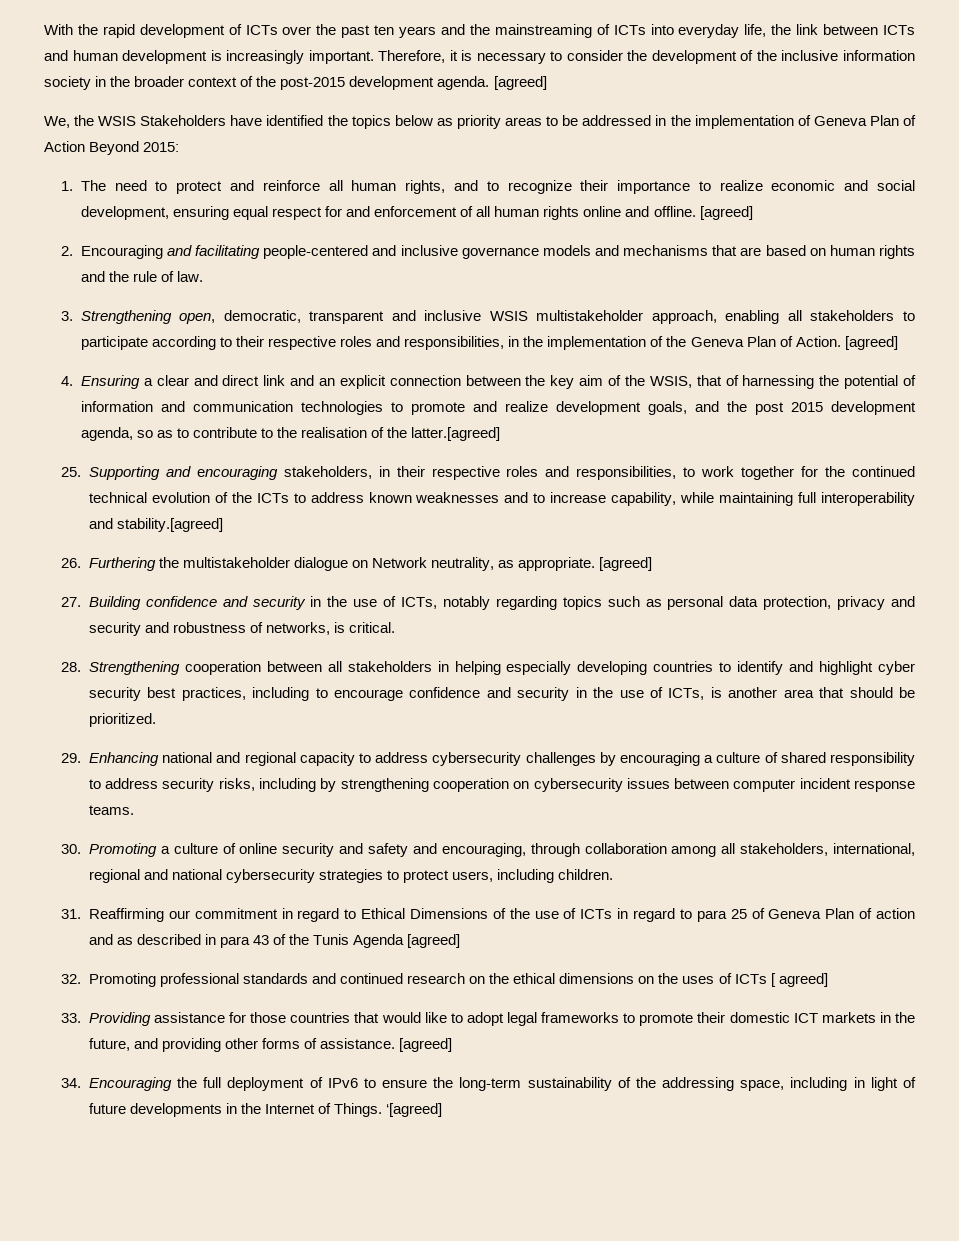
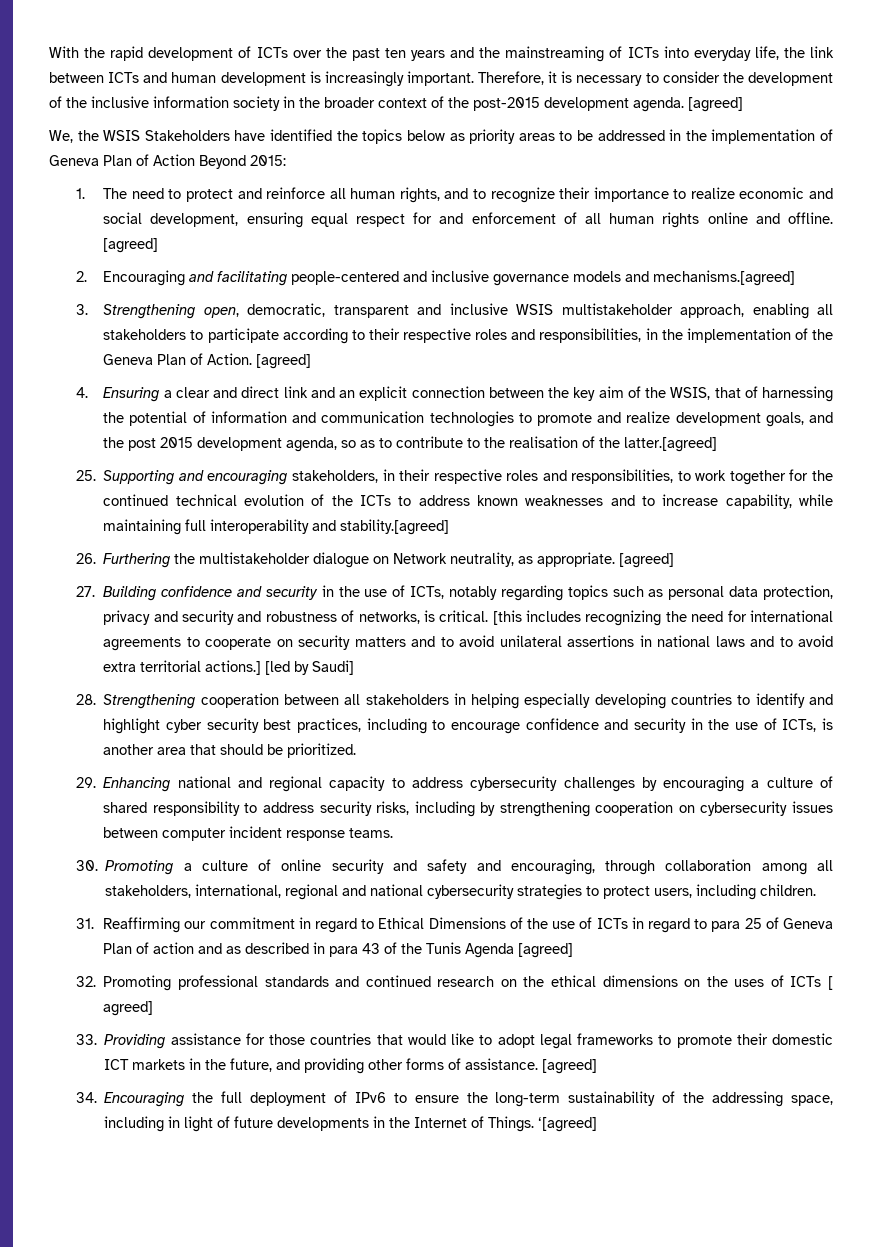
[623,245,916,259] [80,271,204,282] mechanisms that are based on human rights and the rule of law. -> [653,270,796,286] mechanisms.[agreed]
(396, 627) none -> [492,610,834,626] [103,635,834,651] [103,660,355,675] [this includes recognizing the need for international agreements to cooperate on security matters and to avoid unilateral assertions in national laws and to avoid extra territorial actions.] [led by Saudi]

